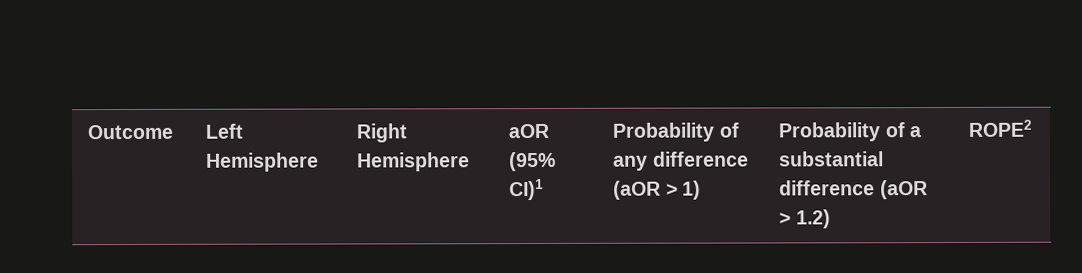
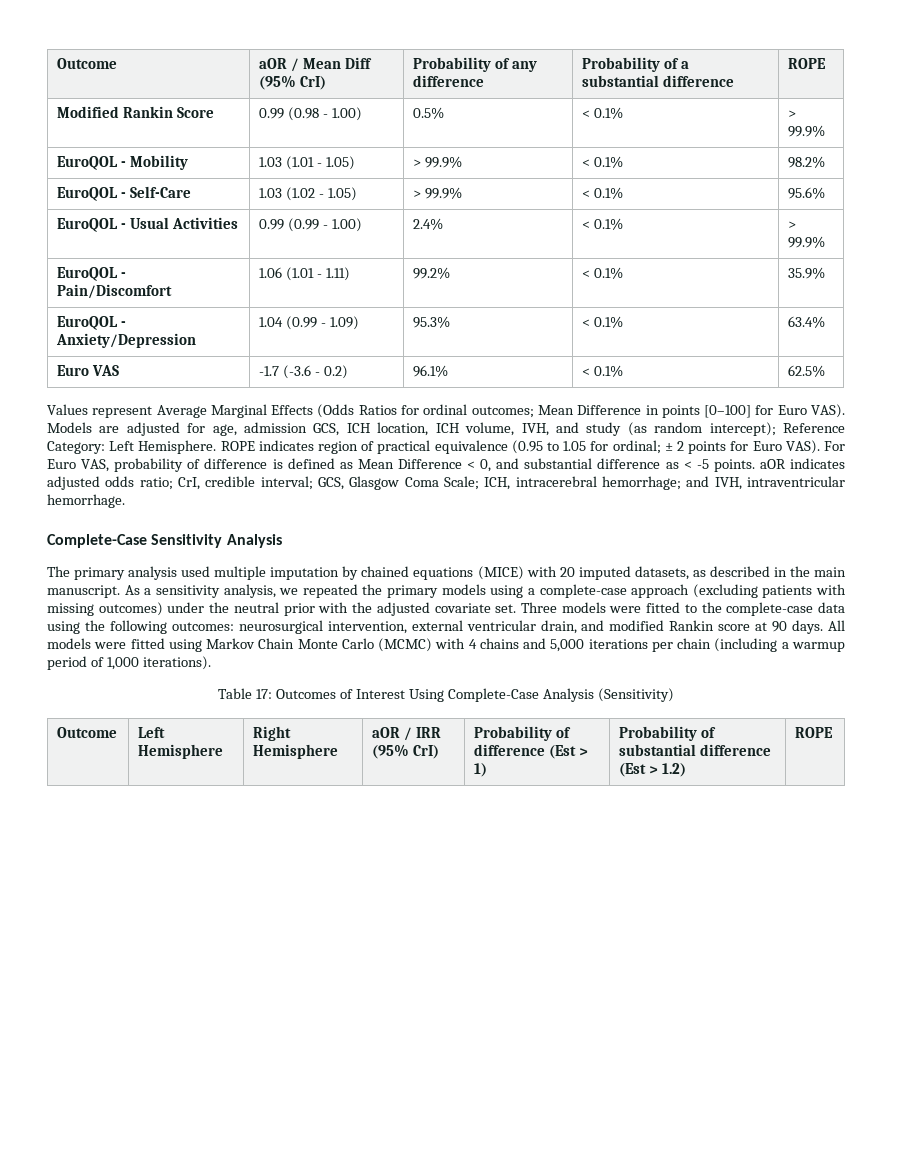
[87,124,175,140] Outcome -> [57,58,118,69] [259,57,372,72] [259,75,327,90] [413,57,538,72] [413,75,485,87] [582,57,690,72] [582,75,735,87] [788,58,827,69] [57,106,215,118] [259,107,362,121] [413,107,445,119] [582,107,624,119] [788,110,797,118] [788,125,826,137] [57,155,189,170] [259,156,355,170] [413,156,463,168] [582,156,624,168] [788,156,826,168] [57,186,192,201] [259,187,357,201] [413,187,463,199] [582,187,624,199] [788,187,826,199] [57,217,238,232] [259,218,362,232] [413,218,444,230] [582,218,624,230] [788,221,797,229] [788,236,826,248] [57,267,127,281] [57,284,173,299] [259,267,350,281] [413,267,451,279] [582,267,624,279] [788,267,826,279] [57,316,127,330] [56,333,197,348] [259,316,359,330] [413,316,451,328] [582,316,624,328] [788,316,826,328] [57,365,120,376] [259,365,348,379] [413,365,449,377] [582,365,624,377] [788,365,826,377] [47,404,845,418] [47,422,845,436] [47,440,846,454] [47,458,846,472] [47,476,845,490] [47,494,125,508] [47,534,282,548] [47,566,846,580] [47,584,846,598] [47,602,845,616] [47,620,845,634] [47,638,846,652] [47,656,211,670] [218,688,674,702] [57,727,118,738] Outcome | aOR / Mean Diff (95% CrI) | Probability of any difference | Probability of a substantial difference | ROPE // Modified Rankin Score | 0.99 (0.98 - 1.00) | 0.5% | < 0.1% | > 99.9% // EuroQOL - Mobility | 1.03 (1.01 - 1.05) | > 99.9% | < 0.1% | 98.2% // EuroQOL - Self-Care | 1.03 (1.02 - 1.05) | > 99.9% | < 0.1% | 95.6% // EuroQOL - Usual Activities | 0.99 (0.99 - 1.00) | 2.4% | < 0.1% | > 99.9% // EuroQOL - Pain/Discomfort | 1.06 (1.01 - 1.11) | 99.2% | < 0.1% | 35.9% // EuroQOL - Anxiety/Depression | 1.04 (0.99 - 1.09) | 95.3% | < 0.1% | 63.4% // Euro VAS | -1.7 (-3.6 - 0.2) | 96.1% | < 0.1% | 62.5% // Values represent Average Marginal Effects (Odds Ratios for ordinal outcomes; Mean Difference in points [0–100] for Euro VAS). Models are adjusted for age, admission GCS, ICH location, ICH volume, IVH, and study (as random intercept); Reference Category: Left Hemisphere. ROPE indicates region of practical equivalence (0.95 to 1.05 for ordinal; ± 2 points for Euro VAS). For Euro VAS, probability of difference is defined as Mean Difference < 0, and substantial difference as < -5 points. aOR indicates adjusted odds ratio; CrI, credible interval; GCS, Glasgow Coma Scale; ICH, intracerebral hemorrhage; and IVH, intraventricular hemorrhage. // Complete-Case Sensitivity Analysis // The primary analysis used multiple imputation by chained equations (MICE) with 20 imputed datasets, as described in the main manuscript. As a sensitivity analysis, we repeated the primary models using a complete-case approach (excluding patients with missing outcomes) under the neutral prior with the adjusted covariate set. Three models were fitted to the complete-case data using the following outcomes: neurosurgical intervention, external ventricular drain, and modified Rankin score at 90 days. All models were fitted using Markov Chain Monte Carlo (MCMC) with 4 chains and 5,000 iterations per chain (including a warmup period of 1,000 iterations). // Table 17: Outcomes of Interest Using Complete-Case Analysis (Sensitivity) // Outcome
[509,151,557,172] [509,178,545,201] [612,122,740,142] [613,151,749,171] [613,180,662,200] (95% CI)1 | Probability of any difference (aOR -> [404,727,442,741] [372,744,440,759] [474,726,572,741] [474,744,577,759] / IRR (95% CrI) | Probability of difference (Est
[908,126,922,138] [779,151,885,167] [779,180,928,200] a substantial difference (aOR -> [619,744,772,756] [619,763,647,777] substantial difference (Est
[968,119,1034,137] ROPE2 -> [795,727,834,738] ROPE

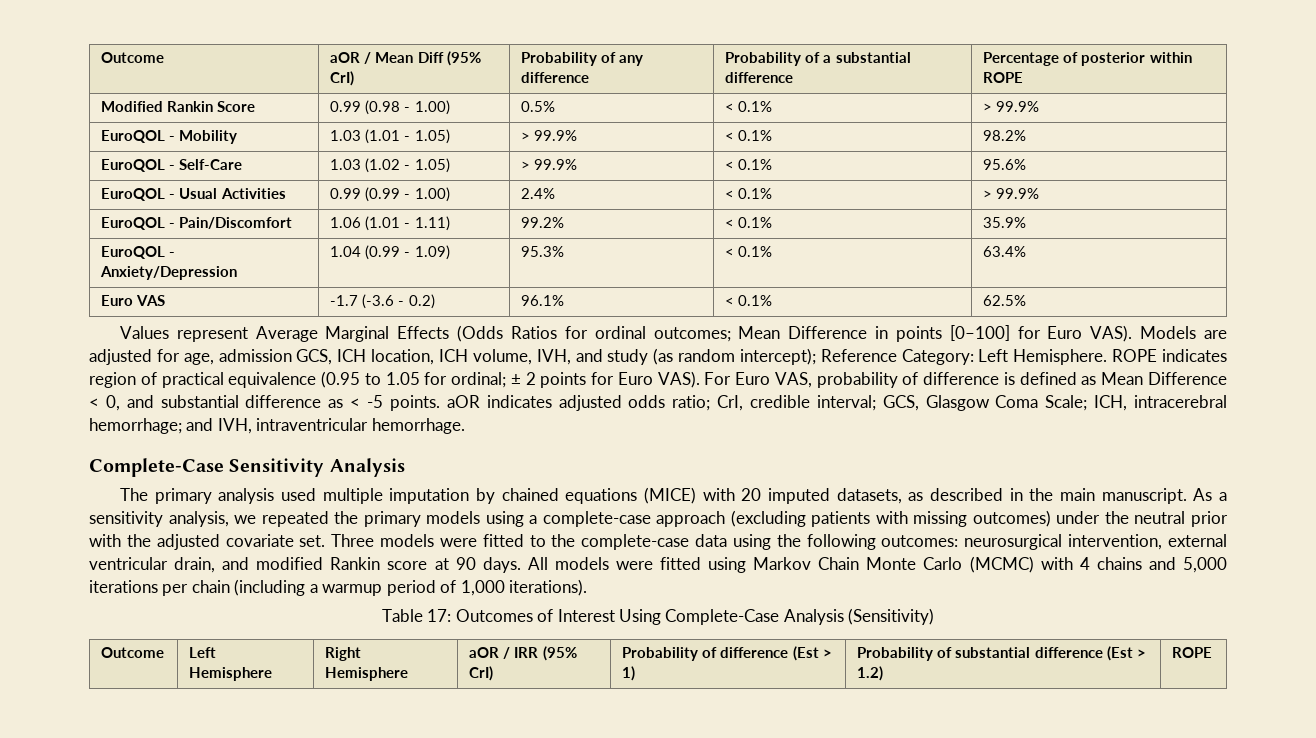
(735, 81) none -> [983,52,1192,66] Percentage of posterior within

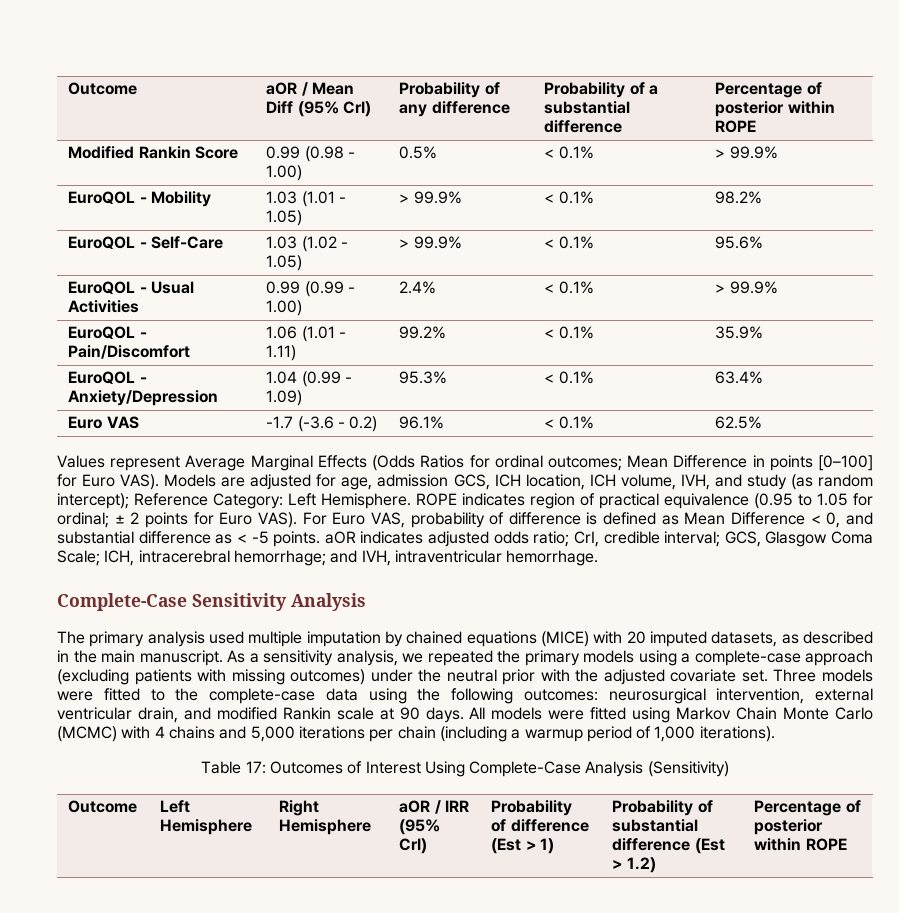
[387,561,428,570] score -> [336,707,374,720] scale
(884, 673) none -> [754,800,861,816] [754,819,824,835] [754,838,802,851] Percentage of posterior within

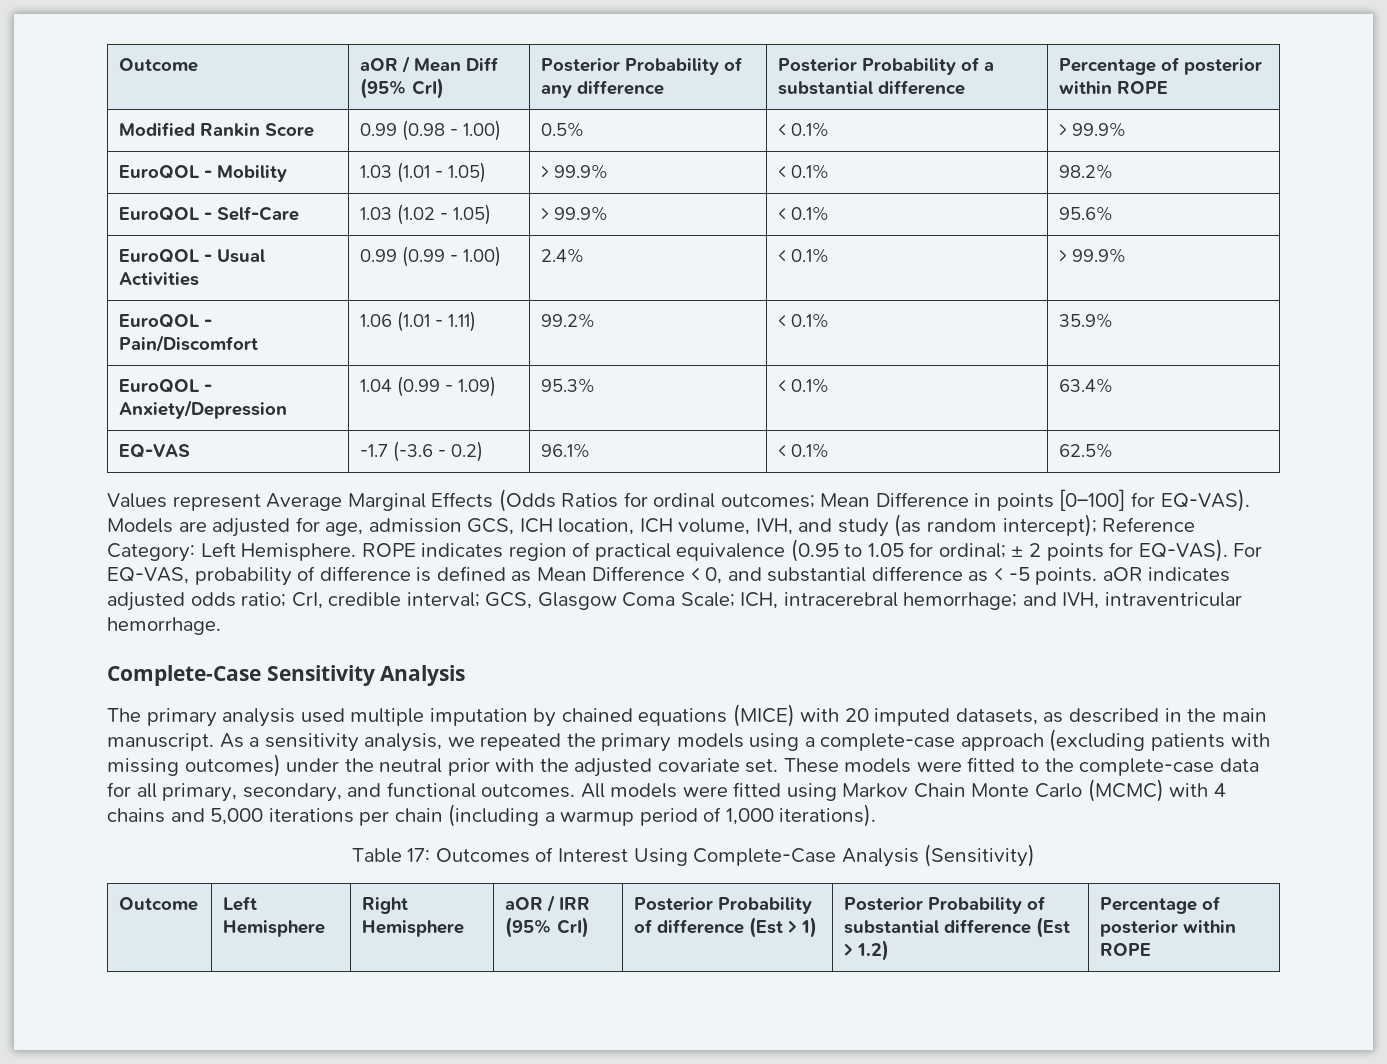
(371, 109) none -> [541,58,621,72] Posterior
(510, 107) none -> [778,58,858,72] Posterior
[68,416,139,429] Euro VAS -> [119,444,191,458] EQ-VAS
[82,474,160,490] Euro VAS). -> [1160,489,1250,512] EQ-VAS).
[219,512,405,528] Euro VAS). For Euro VAS, -> [1138,539,1263,562] [107,567,189,584] EQ-VAS). For EQ-VAS,
[773,669,817,682] Three -> [783,758,839,773] These
[368,688,873,704] [57,707,464,723] using the following outcomes: neurosurgical intervention, external ventricular drain, and modified Rankin scale at 90 days. -> [107,782,576,802] for all primary, secondary, and functional outcomes.
(428, 846) none -> [634,897,714,911] Posterior
(554, 846) none -> [844,897,924,911] Posterior

